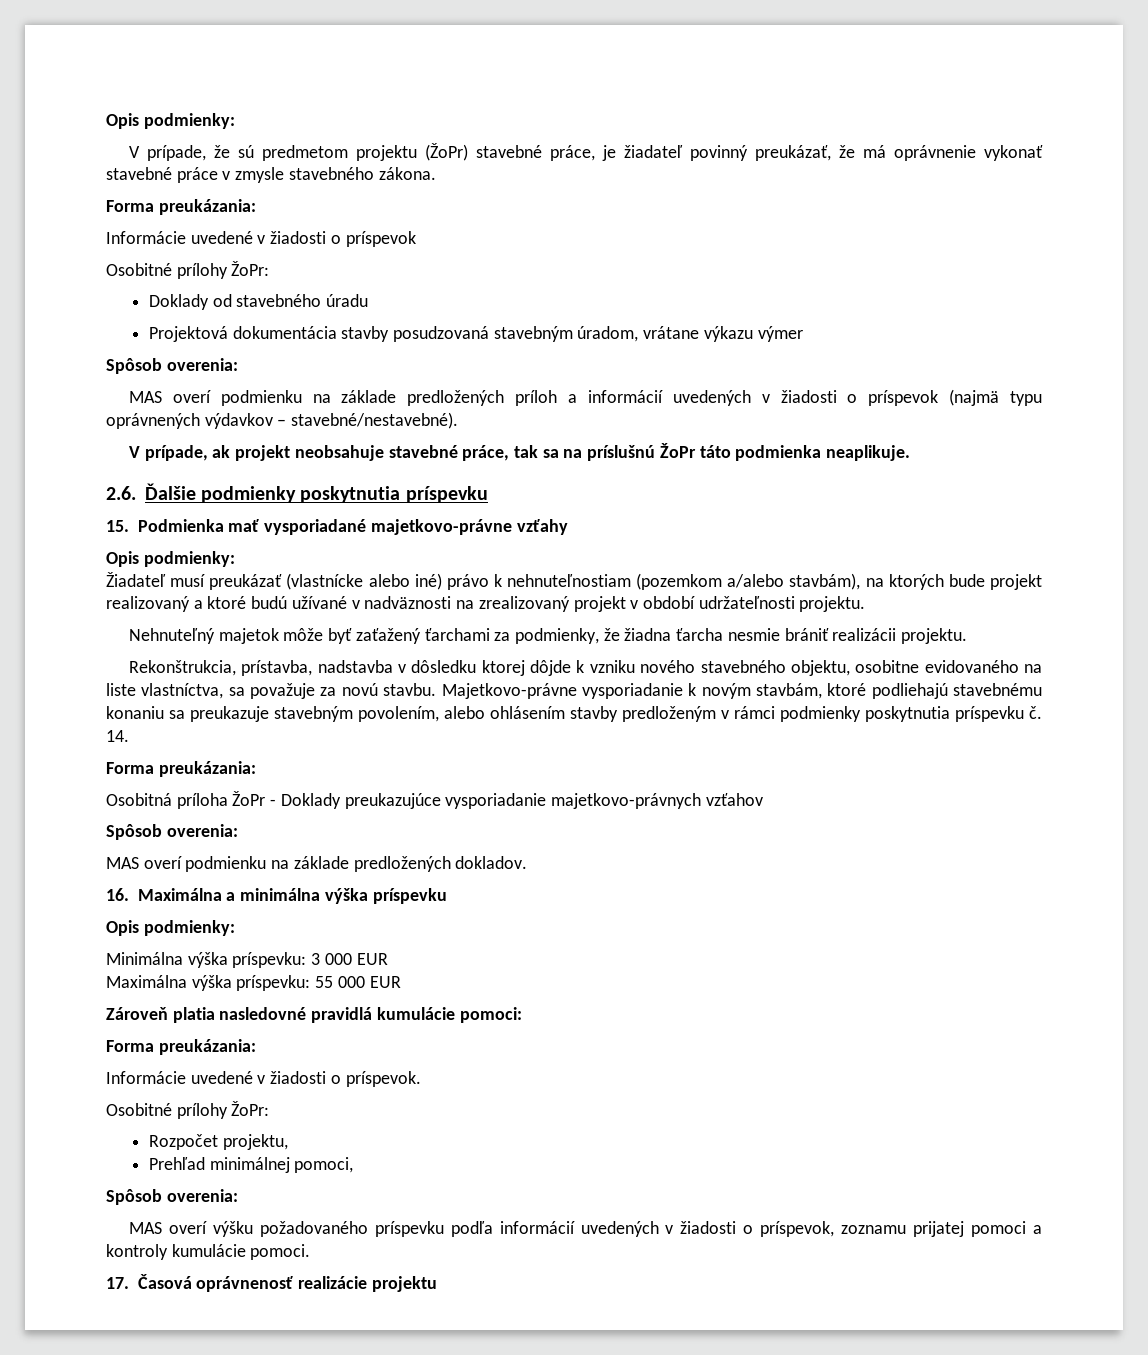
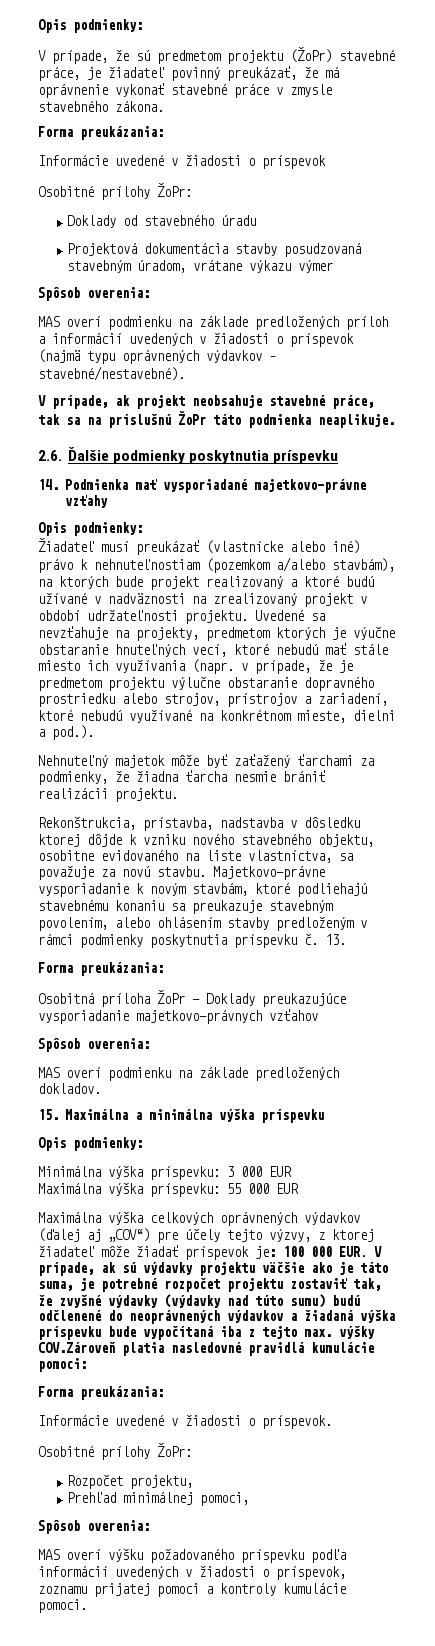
[106,520,129,532] 15. -> [38,479,59,490] 14.
(866, 604) none -> [255,609,325,621] [38,626,395,641] [38,643,388,657] [38,659,353,674] [38,676,374,691] [38,693,388,707] [38,709,395,723] [38,725,94,740] Uvedené sa nevzťahuje na projekty, predmetom ktorých je výučne obstaranie hnuteľných vecí, ktoré nebudú mať stále miesto ich využívania (napr. v prípade, že je predmetom projektu výlučne obstaranie dopravného prostriedku alebo strojov, prístrojov a zariadení, ktoré nebudú využívané na konkrétnom mieste, dielni a pod.).
[106,730,129,742] 14. -> [325,934,346,945] 13.
[106,888,129,901] 16. -> [38,1109,59,1120] 15.
[106,1007,168,1020] Zároveň -> [38,1211,360,1226] [38,1228,374,1243] [38,1245,382,1260] [38,1262,388,1276] [38,1278,381,1292] [38,1294,360,1308] [38,1310,395,1324] [38,1326,375,1340] [38,1342,116,1353] Maximálna výška celkových oprávnených výdavkov (ďalej aj „COV“) pre účely tejto výzvy, z ktorej žiadateľ môže žiadať príspevok je: 100 000 EUR. V prípade, ak sú výdavky projektu väčšie ako je táto suma, je potrebné rozpočet projektu zostaviť tak, že zvyšné výdavky (výdavky nad túto sumu) budú odčlenené do neoprávnených výdavkov a žiadaná výška príspevku bude vypočítaná iba z tejto max. výšky COV.Zároveň
[106,1274,437,1292] // 17. Časová oprávnenosť realizácie projektu -> (87, 1606) none

